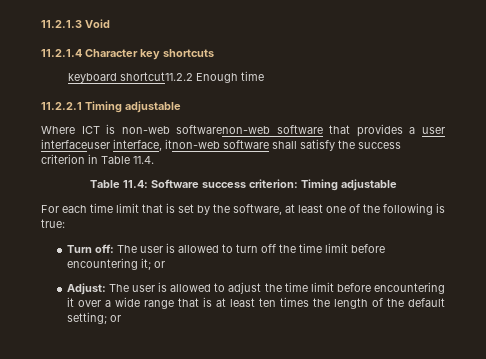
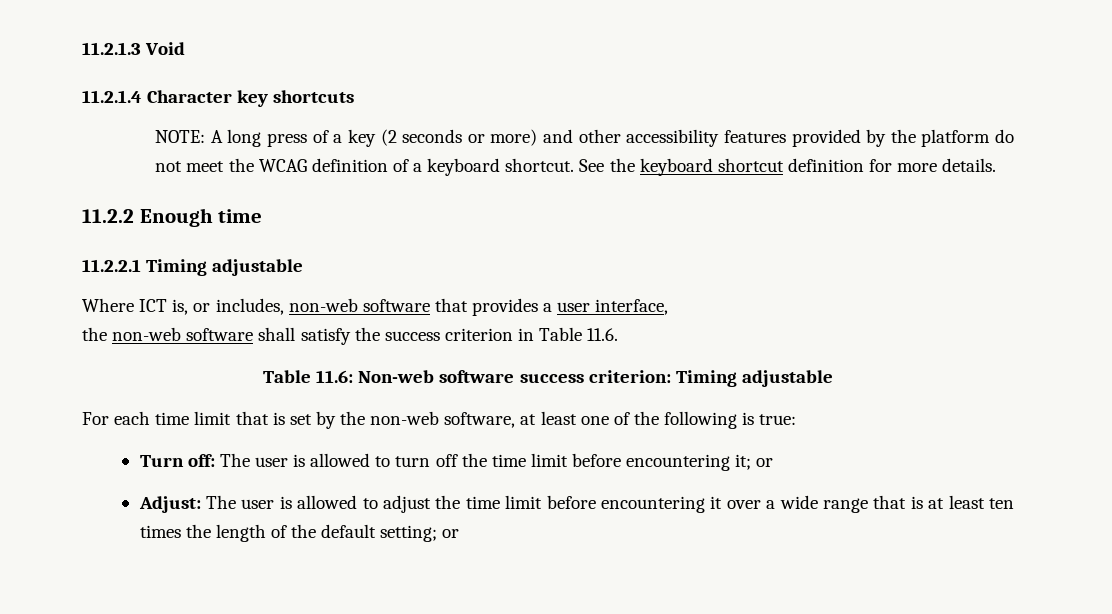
[68,72,194,83] keyboard shortcut11.2.2 -> [155,129,1015,147] [155,158,997,176] [82,209,134,223] NOTE: A long press of a key (2 seconds or more) and other accessibility features provided by the platform do not meet the WCAG definition of a keyboard shortcut. See the keyboard shortcut definition for more details. // 11.2.2
[106,124,271,134] is non-web softwarenon-web -> [172,298,358,315] is, or includes, non-web
[41,139,110,149] interfaceuser -> (591, 307) none
[165,139,220,149] itnon-web -> [82,327,182,341] // the non-web
[133,156,154,164] [89,179,199,188] 11.4. // Table 11.4: Software -> [587,328,619,341] [263,370,515,383] 11.6. // Table 11.6: Non-web software
(230, 208) none -> [370,411,440,425] non-web

